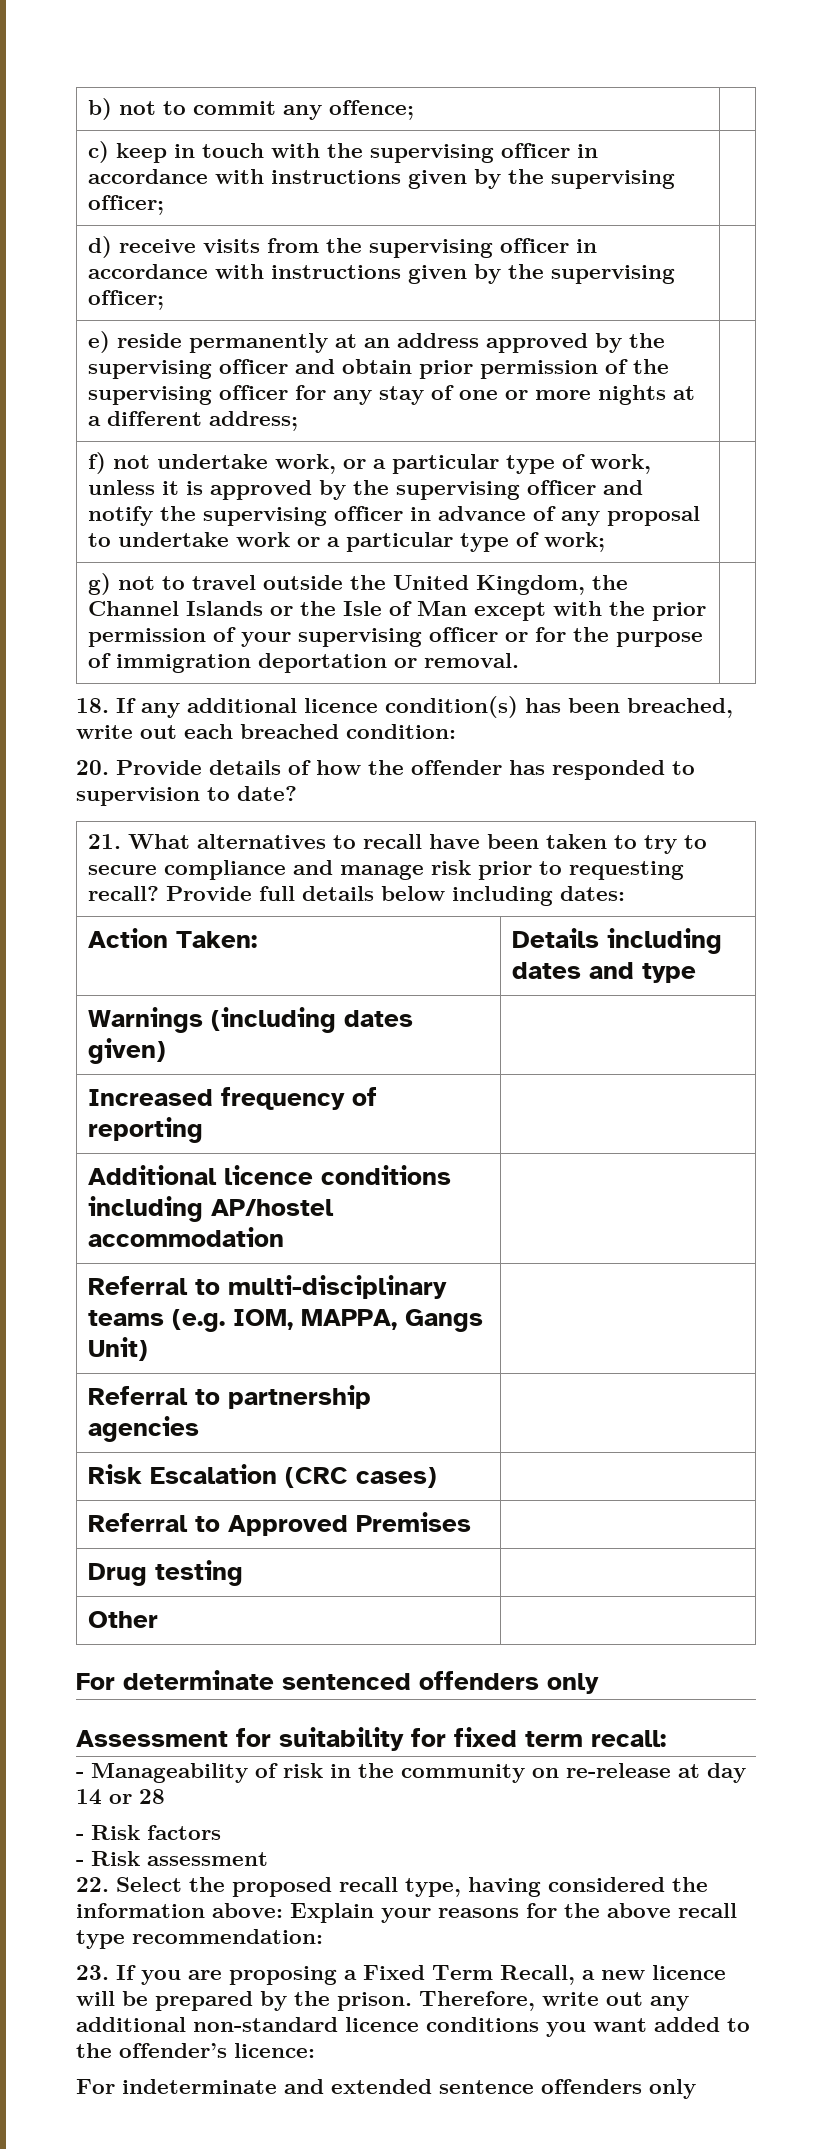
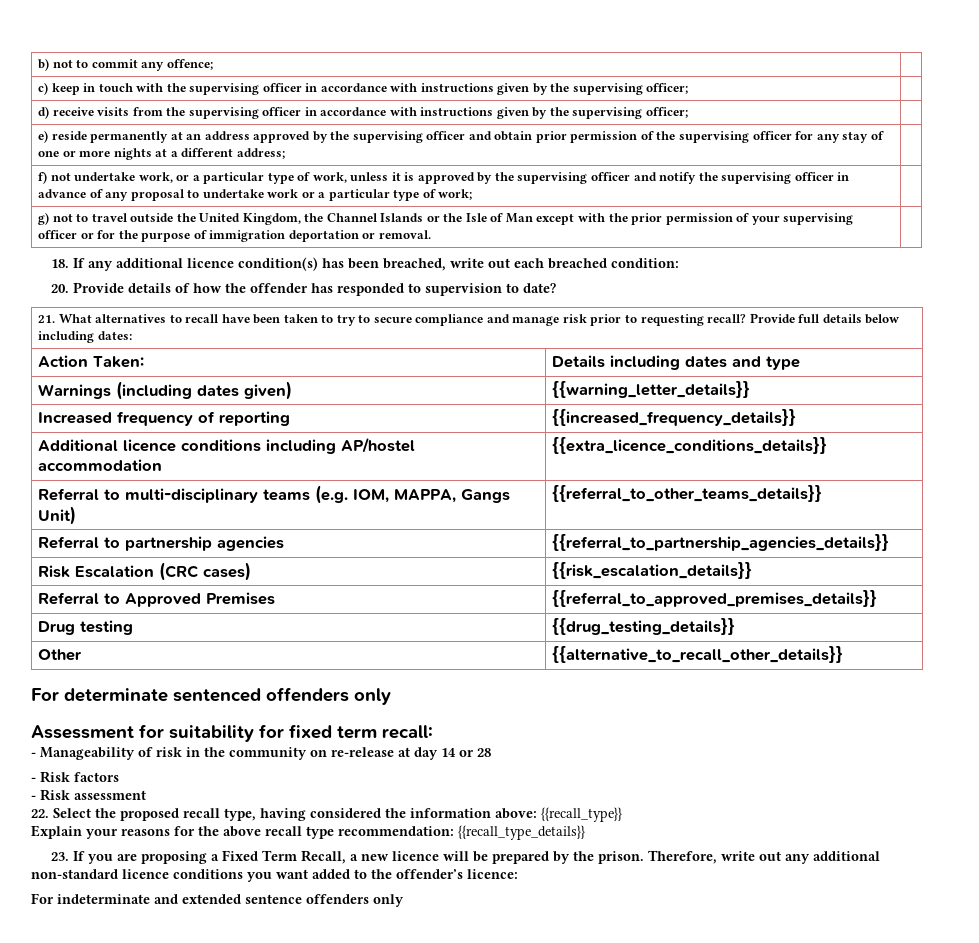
(167, 1051) none -> [552,381,751,398] {{warning_letter_details}}
(204, 1130) none -> [552,409,797,426] {{increased_frequency_details}}
(285, 1237) none -> [552,437,828,454] {{extra_licence_conditions_details}}
(149, 1349) none -> [552,485,823,502] {{referral_to_other_teams_details}}
(200, 1429) none -> [552,534,890,551] {{referral_to_partnership_agencies_details}}
(438, 1477) none -> [552,562,753,579] {{risk_escalation_details}}
(472, 1522) none -> [552,590,878,607] {{referral_to_approved_premises_details}}
(244, 1573) none -> [552,618,736,635] {{drug_testing_details}}
(159, 1619) none -> [552,646,844,663] {{alternative_to_recall_other_details}}
(283, 1910) none -> [541,807,622,822] {{recall_type}} //
(323, 1936) none -> [458,825,585,840] {{recall_type_details}}

